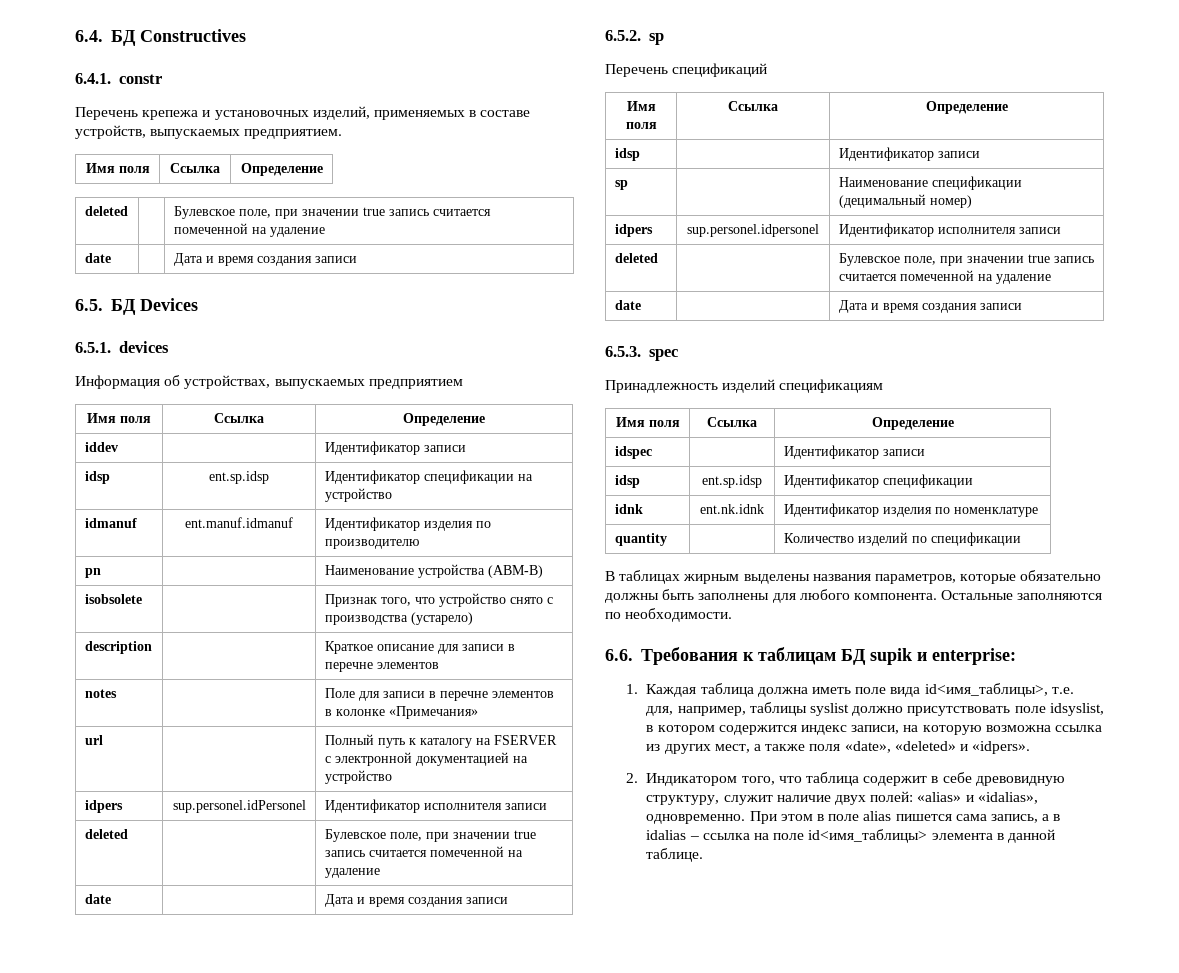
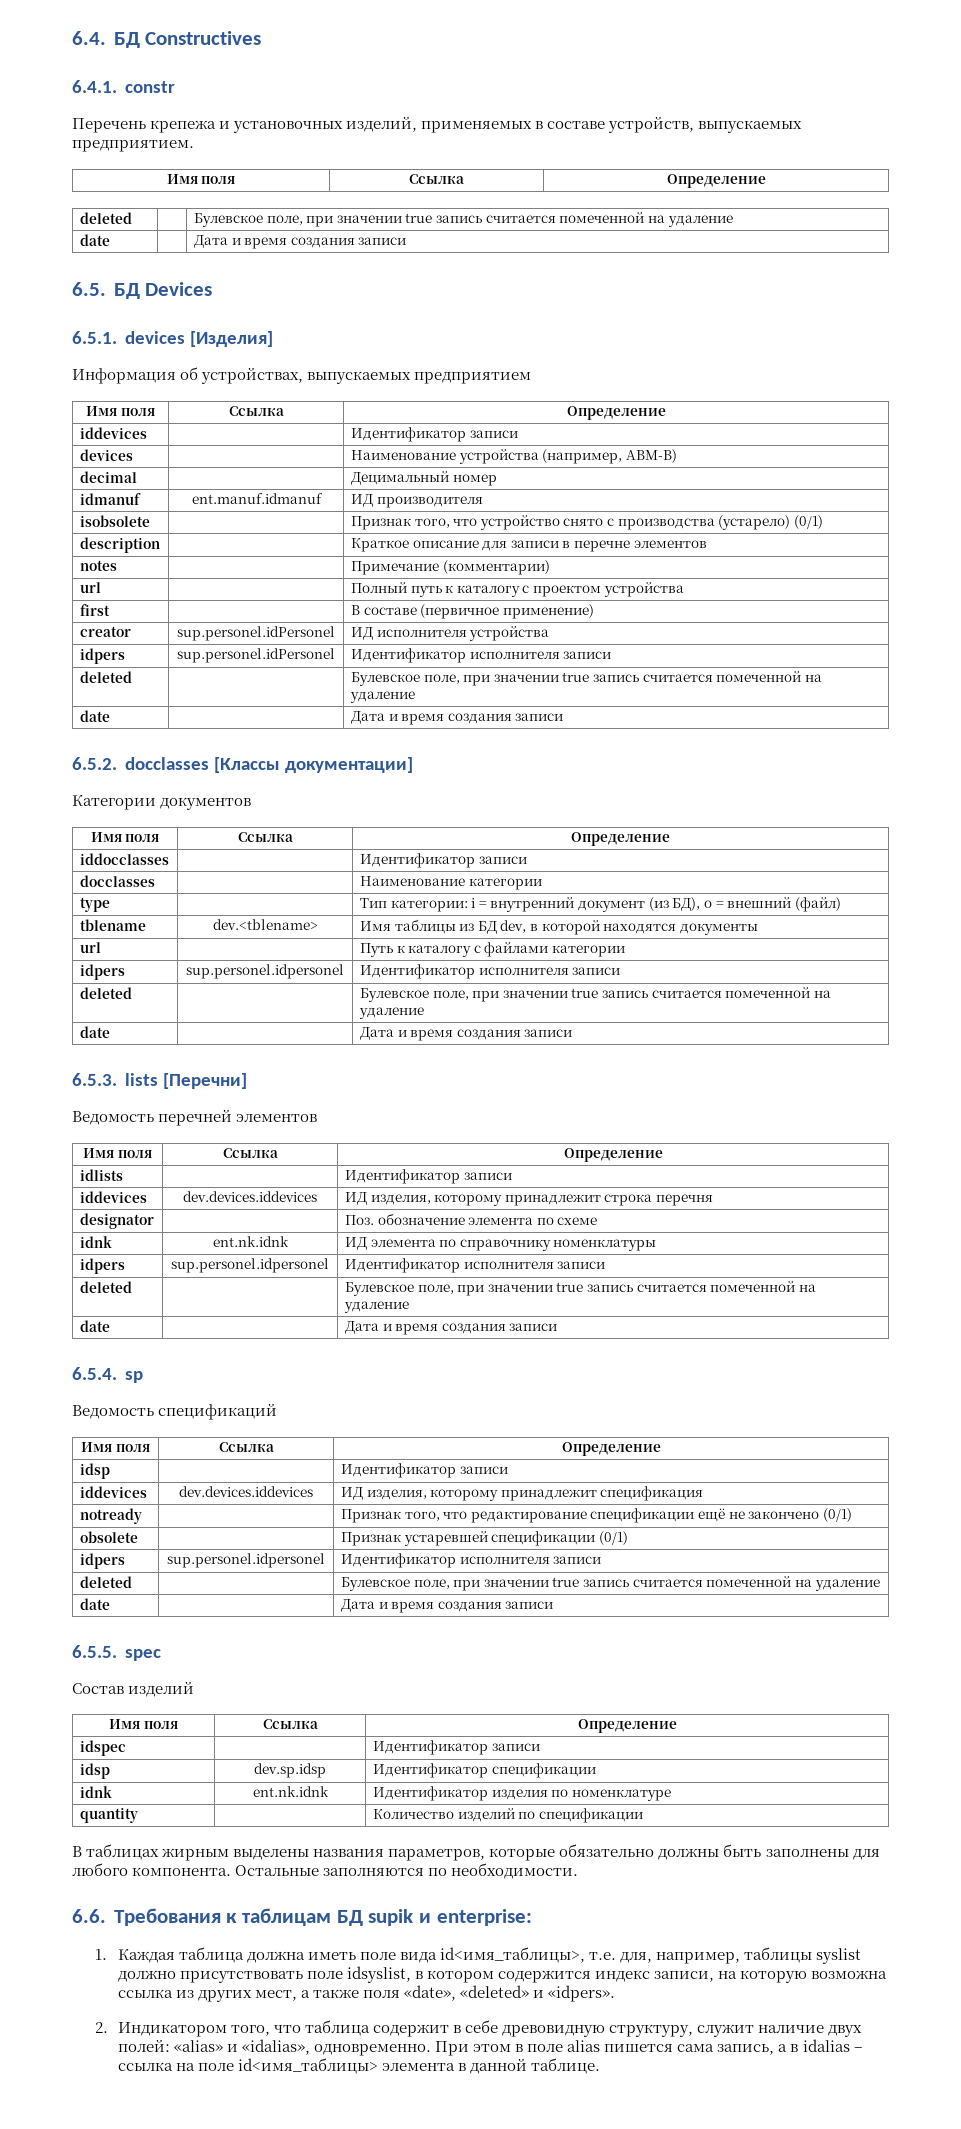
(169, 347) none -> [189,331,273,347] [Изделия]
[84,442,118,452] [324,441,466,455] [84,471,110,484] [209,471,269,484] [324,470,533,484] [324,488,392,502] [84,518,137,528] [185,517,293,528] [324,517,491,531] [324,539,419,549] [84,568,101,578] [324,564,543,578] iddev | | Идентификатор записи // idsp | ent.sp.idsp | Идентификатор спецификации на устройство // idmanuf | ent.manuf.idmanuf | Идентификатор изделия по производителю // pn | | Наименование устройства (АВМ-В) -> [79,427,147,439] [350,427,518,442] [79,449,133,461] [350,449,677,464] [79,471,137,483] [350,471,497,486] [79,493,141,505] [191,493,323,504] [350,494,483,508] iddevices | | Идентификатор записи // devices | | Наименование устройства (например, АВМ-В) // decimal | | Децимальный номер // idmanuf | ent.manuf.idmanuf | ИД производителя
(473, 618) none -> [794,515,824,529] (0/1)
[324,688,554,701] [324,706,478,719] Поле для записи в перечне элементов в колонке «Примечания» -> [350,560,550,575] Примечание (комментарии)
[475,735,557,745] [324,752,528,766] [324,770,392,784] на FSERVER с электронной документацией на устройство -> [522,582,684,597] [79,604,110,616] [350,604,594,619] [79,626,131,637] [177,626,335,641] [350,626,550,641] с проектом устройства // first | | В составе (первичное применение) // creator | sup.personel.idPersonel | ИД исполнителя устройства
(641, 35) none -> [124,757,413,773] [72,795,252,810] [90,832,160,842] [237,832,293,842] [571,832,670,846] [79,853,169,865] [359,853,527,868] [79,875,155,887] [359,876,542,890] [79,897,110,912] [359,897,841,912] [79,919,146,931] [212,919,318,930] [359,919,759,935] [79,942,101,953] [359,942,626,957] [79,964,125,980] [186,964,344,979] [359,964,621,979] [79,987,132,999] [359,987,832,1002] [358,1007,424,1019] [79,1026,110,1038] [359,1027,573,1041] [72,1073,247,1089] [72,1109,318,1126] [83,1148,152,1158] [222,1148,278,1158] [563,1148,663,1162] [79,1169,123,1181] [344,1169,512,1184] [79,1191,147,1203] [183,1191,317,1202] [344,1192,714,1206] [79,1213,154,1229] [344,1213,598,1225] [79,1236,112,1248] [212,1236,289,1247] [344,1237,657,1251] [79,1258,125,1274] [171,1258,329,1273] [344,1258,606,1273] [79,1281,132,1293] [344,1281,817,1296] [343,1301,409,1313] [79,1320,110,1332] [344,1321,558,1335] [72,1367,117,1380] docclasses [Классы документации] // Категории документов // Имя поля | Ссылка | Определение // iddocclasses | | Идентификатор записи // docclasses | | Наименование категории // type | | Тип категории: i = внутренний документ (из БД), o = внешний (файл) // tblename | dev.<tblename> | Имя таблицы из БД dev, в которой находятся документы // url | | Путь к каталогу с файлами категории // idpers | sup.personel.idpersonel | Идентификатор исполнителя записи // deleted | | Булевское поле, при значении true запись считается помеченной на удаление // date | | Дата и время создания записи // 6.5.3. lists [Перечни] // Ведомость перечней элементов // Имя поля | Ссылка | Определение // idlists | | Идентификатор записи // iddevices | dev.devices.iddevices | ИД изделия, которому принадлежит строка перечня // designator | | Поз. обозначение элемента по схеме // idnk | ent.nk.idnk | ИД элемента по справочнику номенклатуры // idpers | sup.personel.idpersonel | Идентификатор исполнителя записи // deleted | | Булевское поле, при значении true запись считается помеченной на удаление // date | | Дата и время создания записи // 6.5.4.
[605,64,668,77] Перечень -> [72,1405,154,1419] Ведомость
[614,180,628,190] [838,176,1022,190] [838,194,972,208] sp | | Наименование спецификации (децимальный номер) -> [79,1486,147,1498] [179,1486,313,1497] [340,1486,704,1501] [79,1508,142,1524] [340,1508,853,1523] [79,1531,138,1543] [340,1531,628,1546] iddevices | dev.devices.iddevices | ИД изделия, которому принадлежит спецификация // notready | | Признак того, что редактирование спецификации ещё не закончено (0/1) // obsolete | | Признак устаревшей спецификации (0/1)
[605,346,641,357] 6.5.3. -> [72,1645,117,1658] 6.5.5.
[605,379,884,393] Принадлежность изделий спецификациям -> [72,1681,195,1697] Состав изделий
[702,475,762,488] ent.sp.idsp -> [254,1763,326,1778] dev.sp.idsp

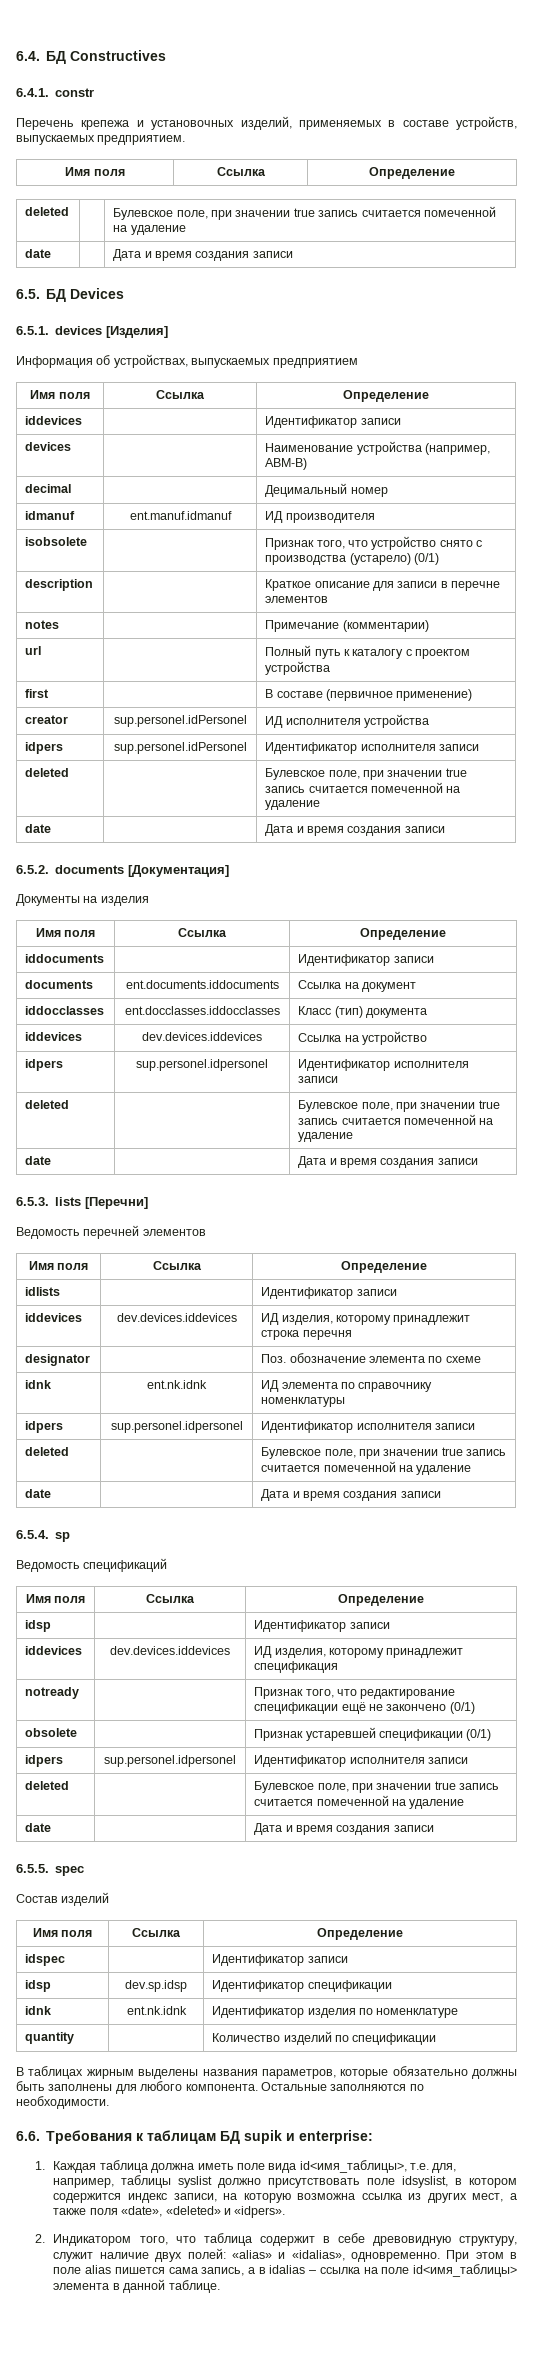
[124,757,413,773] [72,795,252,810] [90,832,160,842] [237,832,293,842] [571,832,670,846] [79,853,169,865] [359,853,527,868] [79,875,155,887] [359,876,542,890] [79,897,110,912] [359,897,841,912] [79,919,146,931] [212,919,318,930] [359,919,759,935] [79,942,101,953] [359,942,626,957] docclasses [Классы документации] // Категории документов // Имя поля | Ссылка | Определение // iddocclasses | | Идентификатор записи // docclasses | | Наименование категории // type | | Тип категории: i = внутренний документ (из БД), o = внешний (файл) // tblename | dev.<tblename> | Имя таблицы из БД dev, в которой находятся документы // url | | Путь к каталогу с файлами категории -> [55,865,230,877] [16,894,149,906] [35,928,96,937] [178,928,227,937] [360,928,446,940] [25,954,105,963] [298,954,434,966] [25,980,94,989] [125,980,279,989] [298,980,417,992] [25,1006,105,1015] [124,1006,280,1015] [298,1006,428,1018] [25,1032,83,1041] [142,1032,262,1041] [298,1031,428,1045] documents [Документация] // Документы на изделия // Имя поля | Ссылка | Определение // iddocuments | | Идентификатор записи // documents | ent.documents.iddocuments | Ссылка на документ // iddocclasses | ent.docclasses.iddocclasses | Класс (тип) документа // iddevices | dev.devices.iddevices | Ссылка на устройство

